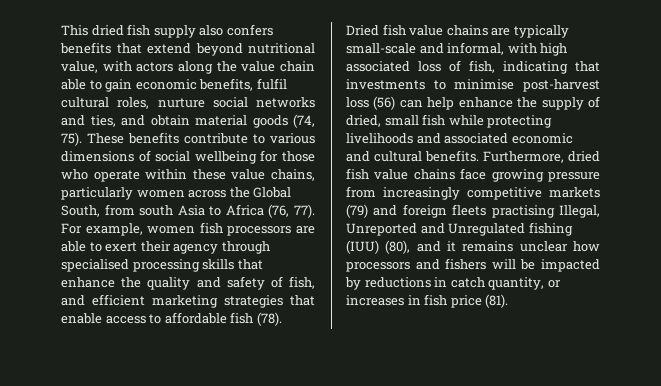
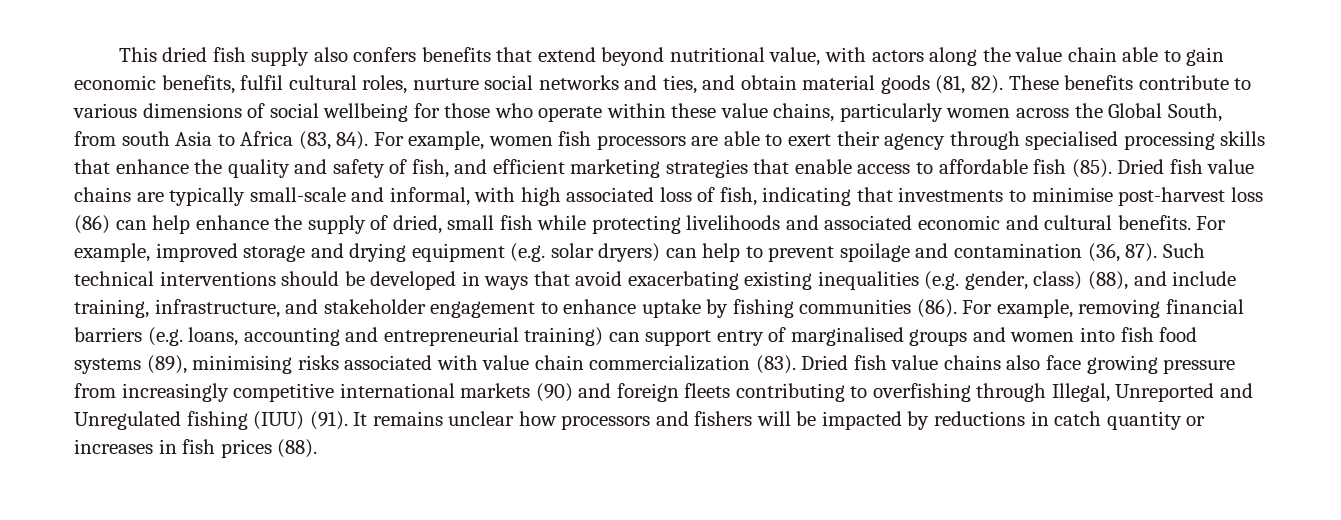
[293,114,315,128] [61,132,82,146] (74, 75). -> [935,75,1004,94] (81, 82).
[268,204,316,218] (76, 77). -> [298,131,369,150] (83, 84).
[256,312,282,326] (78). -> [1071,159,1112,178] (85).
[373,96,396,110] (56) -> [74,215,110,234] (86)
[483,151,600,163] [346,168,455,180] Furthermore, dried fish value chains -> [1196,216,1227,230] [74,243,1205,262] [74,271,1237,290] [74,299,1245,318] [74,327,1198,346] [74,355,1041,374] For example, improved storage and drying equipment (e.g. solar dryers) can help to prevent spoilage and contamination (36, 87). Such technical interventions should be developed in ways that avoid exacerbating existing inequalities (e.g. gender, class) (88), and include training, infrastructure, and stakeholder engagement to enhance uptake by fishing communities (86). For example, removing financial barriers (e.g. loans, accounting and entrepreneurial training) can support entry of marginalised groups and women into fish food systems (89), minimising risks associated with value chain commercialization (83). Dried fish value chains also
[549,187,600,198] [346,204,555,218] markets (79) and foreign fleets practising -> [339,383,1047,402] international markets (90) and foreign fleets contributing to overfishing through
[385,240,456,254] (80), and it -> [309,411,368,430] (91). It
[488,277,545,290] quantity, -> [1106,411,1182,430] quantity
[450,294,509,308] price (81). -> [220,439,318,458] prices (88).

